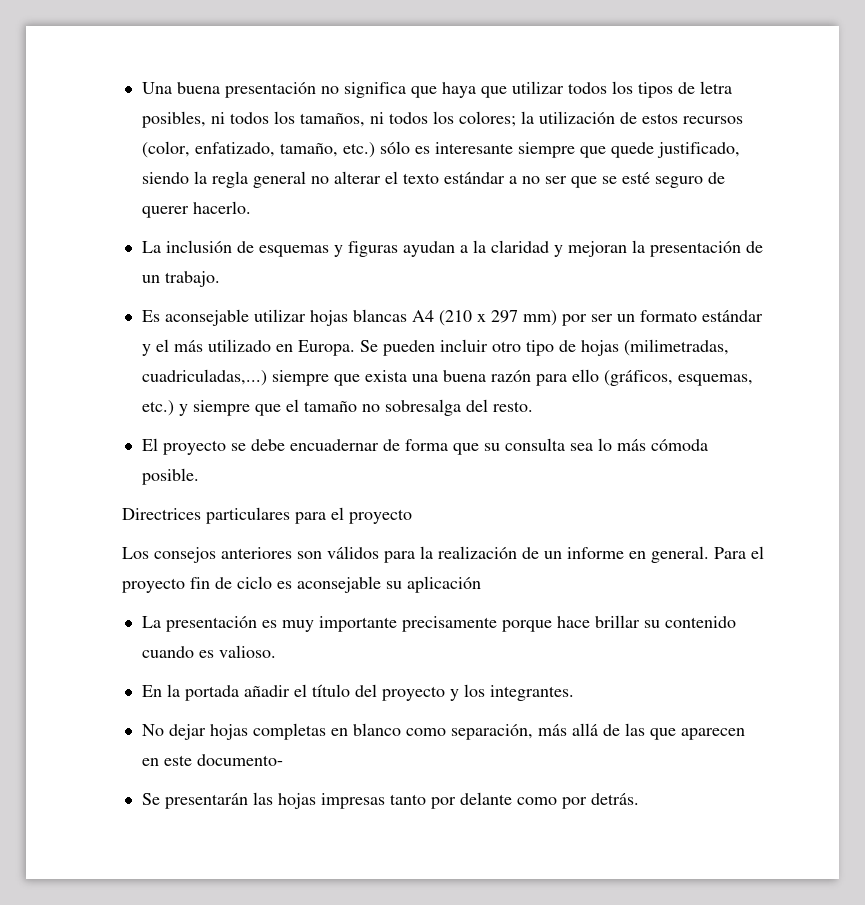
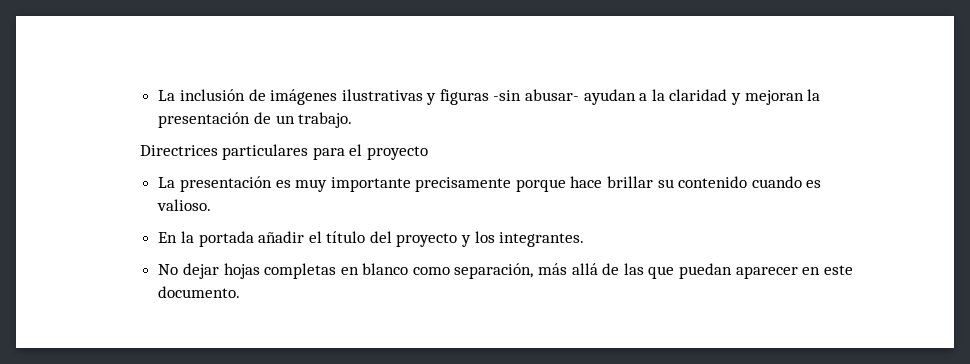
[141,81,732,98] [141,111,743,128] [141,141,740,158] [141,171,725,188] [141,201,251,218] [141,240,398,257] Una buena presentación no significa que haya que utilizar todos los tipos de letra posibles, ni todos los tamaños, ni todos los colores; la utilización de estos recursos (color, enfatizado, tamaño, etc.) sólo es interesante siempre que quede justificado, siendo la regla general no alterar el texto estándar a no ser que se esté seguro de querer hacerlo. // La inclusión de esquemas y figuras -> [158,89,580,105] La inclusión de imágenes ilustrativas y figuras -sin abusar-
[141,309,763,326] [141,339,729,356] [141,369,753,386] [141,399,533,416] [141,438,708,455] [141,468,199,485] // Es aconsejable utilizar hojas blancas A4 (210 x 297 mm) por ser un formato estándar y el más utilizado en Europa. Se pueden incluir otro tipo de hojas (milimetradas, cuadriculadas,...) siempre que exista una buena razón para ello (gráficos, esquemas, etc.) y siempre que el tamaño no sobresalga del resto. // El proyecto se debe encuadernar de forma que su consulta sea lo más cómoda posible. -> (353, 120) none
[121,546,764,563] [121,576,481,593] // Los consejos anteriores son válidos para la realización de un informe en general. Para el proyecto fin de ciclo es aconsejable su aplicación -> (428, 153) none
[680,728,745,740] [141,754,283,766] [141,792,639,809] aparecen en este documento- // Se presentarán las hojas impresas tanto por delante como por detrás. -> [678,263,853,279] [158,286,241,298] puedan aparecer en este documento.

